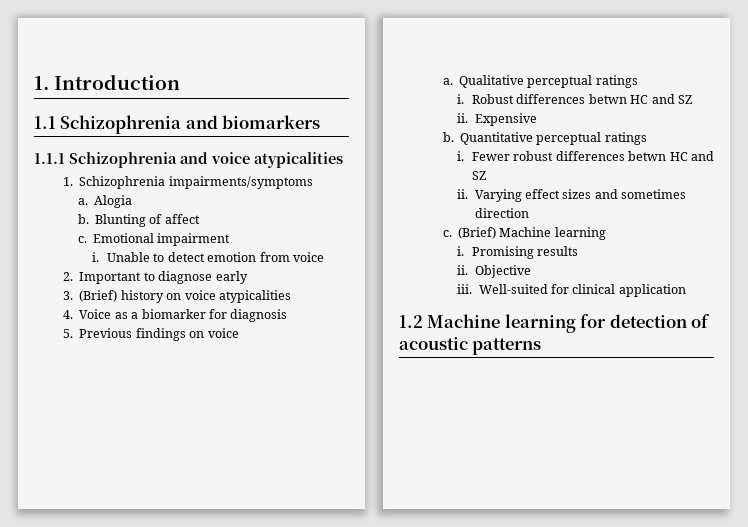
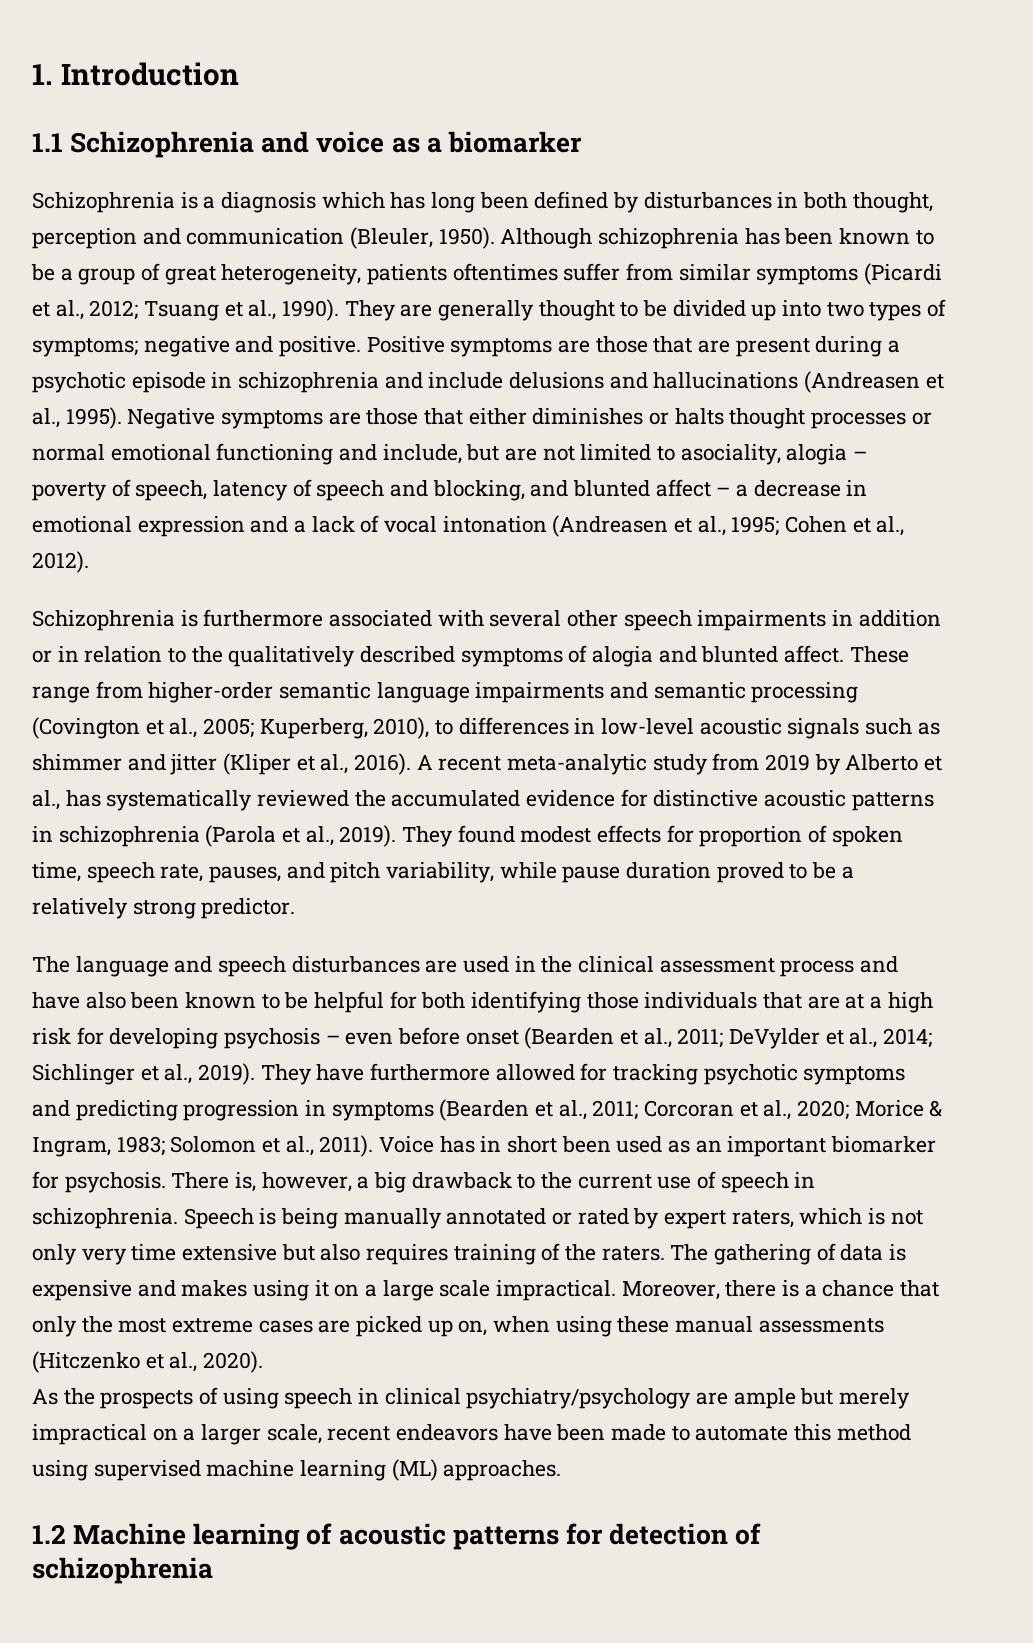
[222,115,321,129] [34,152,343,168] [63,176,313,189] [77,195,133,208] [77,214,200,227] [77,233,231,246] [92,252,324,262] [63,271,248,284] [63,290,291,303] [63,309,288,322] [63,328,239,341] [442,75,638,88] [457,94,692,104] [457,113,537,126] [442,132,647,145] [457,151,714,161] [472,171,487,180] [457,189,687,202] [474,208,529,218] [442,227,606,240] [457,246,579,259] [457,265,531,278] [457,284,686,297] biomarkers // 1.1.1 Schizophrenia and voice atypicalities // 1. Schizophrenia impairments/symptoms // a. Alogia // b. Blunting of affect // c. Emotional impairment // i. Unable to detect emotion from voice // 2. Important to diagnose early // 3. (Brief) history on voice atypicalities // 4. Voice as a biomarker for diagnosis // 5. Previous findings on voice // a. Qualitative perceptual ratings // i. Robust differences betwn HC and SZ // ii. Expensive // b. Quantitative perceptual ratings // i. Fewer robust differences betwn HC and SZ // ii. Varying effect sizes and sometimes direction // c. (Brief) Machine learning // i. Promising results // ii. Objective // iii. Well-suited for clinical application -> [316,131,582,153] [32,191,933,213] [32,227,934,249] [31,263,943,285] [32,299,947,321] [32,336,901,357] [32,371,944,393] [32,407,932,429] [32,443,868,465] [32,479,868,501] [32,515,905,537] [32,551,89,573] [32,609,941,631] [32,645,909,667] [32,681,859,703] [32,717,940,739] [32,753,943,775] [32,789,934,811] [32,825,903,847] [32,862,854,883] [32,898,296,919] [32,956,899,977] [32,991,933,1013] [32,1027,933,1049] [32,1063,906,1085] [32,1099,943,1121] [32,1135,937,1157] [32,1171,816,1193] [32,1208,923,1229] [32,1243,907,1265] [32,1280,940,1301] [32,1316,884,1337] [32,1351,264,1373] [32,1387,911,1409] [32,1424,911,1445] [32,1459,562,1481] voice as a biomarker // Schizophrenia is a diagnosis which has long been defined by disturbances in both thought, perception and communication (Bleuler, 1950). Although schizophrenia has been known to be a group of great heterogeneity, patients oftentimes suffer from similar symptoms (Picardi et al., 2012; Tsuang et al., 1990). They are generally thought to be divided up into two types of symptoms; negative and positive. Positive symptoms are those that are present during a psychotic episode in schizophrenia and include delusions and hallucinations (Andreasen et al., 1995). Negative symptoms are those that either diminishes or halts thought processes or normal emotional functioning and include, but are not limited to asociality, alogia – poverty of speech, latency of speech and blocking, and blunted affect – a decrease in emotional expression and a lack of vocal intonation (Andreasen et al., 1995; Cohen et al., 2012). // Schizophrenia is furthermore associated with several other speech impairments in addition or in relation to the qualitatively described symptoms of alogia and blunted affect. These range from higher-order semantic language impairments and semantic processing (Covington et al., 2005; Kuperberg, 2010), to differences in low-level acoustic signals such as shimmer and jitter (Kliper et al., 2016). A recent meta-analytic study from 2019 by Alberto et al., has systematically reviewed the accumulated evidence for distinctive acoustic patterns in schizophrenia (Parola et al., 2019). They found modest effects for proportion of spoken time, speech rate, pauses, and pitch variability, while pause duration proved to be a relatively strong predictor. // The language and speech disturbances are used in the clinical assessment process and have also been known to be helpful for both identifying those individuals that are at a high risk for developing psychosis – even before onset (Bearden et al., 2011; DeVylder et al., 2014; Sichlinger et al., 2019). They have furthermore allowed for tracking psychotic symptoms and predicting progression in symptoms (Bearden et al., 2011; Corcoran et al., 2020; Morice & Ingram, 1983; Solomon et al., 2011). Voice has in short been used as an important biomarker for psychosis. There is, however, a big drawback to the current use of speech in schizophrenia. Speech is being manually annotated or rated by expert raters, which is not only very time extensive but also requires training of the raters. The gathering of data is expensive and makes using it on a large scale impractical. Moreover, there is a chance that only the most extreme cases are picked up on, when using these manual assessments (Hitczenko et al., 2020). // As the prospects of using speech in clinical psychiatry/psychology are ample but merely impractical on a larger scale, recent endeavors have been made to automate this method using supervised machine learning (ML) approaches.
(576, 323) none -> [306,1523,559,1550] of acoustic patterns
[399,337,542,355] acoustic patterns -> [32,1557,213,1584] schizophrenia

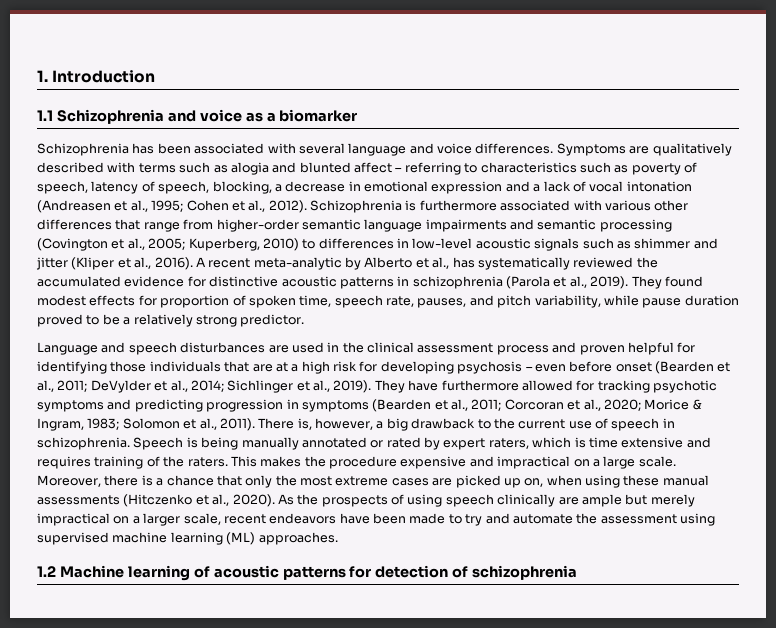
[180,191,933,213] [32,227,934,249] [31,263,943,285] [32,299,947,321] [32,336,901,357] [32,371,944,393] [32,407,932,429] [32,443,868,465] is a diagnosis which has long been defined by disturbances in both thought, perception and communication (Bleuler, 1950). Although schizophrenia has been known to be a group of great heterogeneity, patients oftentimes suffer from similar symptoms (Picardi et al., 2012; Tsuang et al., 1990). They are generally thought to be divided up into two types of symptoms; negative and positive. Positive symptoms are those that are present during a psychotic episode in schizophrenia and include delusions and hallucinations (Andreasen et al., 1995). Negative symptoms are those that either diminishes or halts thought processes or normal emotional functioning and include, but are not limited to asociality, alogia – -> [132,143,732,156] [37,162,629,175] has been associated with several language and voice differences. Symptoms are qualitatively described with terms such as alogia and blunted affect – referring to characteristics such as
[316,479,731,501] speech and blocking, and blunted affect – -> [158,181,272,194] speech, blocking,
(89, 562) // -> (307, 206) none
[489,610,941,631] [32,645,909,667] several other speech impairments in addition or in relation to the qualitatively described symptoms of alogia and blunted affect. These -> [604,200,689,211] [37,219,141,230] various other differences that
[373,717,430,739] 2010), -> [262,238,299,251] 2010)
[652,753,811,775] study from 2019 -> (342, 263) none
[32,956,169,977] The language -> [37,342,98,355] Language
[32,992,309,1009] have also been known to be -> [579,345,625,355] proven
[421,992,466,1009] both -> (696, 347) none
[379,1136,937,1157] [32,1171,166,1193] Voice has in short been used as an important biomarker for psychosis. -> (255, 424) none
[890,1210,923,1225] [32,1244,361,1265] not only very time extensive but also -> [588,437,711,448] time extensive and
[670,1243,907,1265] [32,1280,329,1301] The gathering of data is expensive and makes using it -> [230,456,571,469] This makes the procedure expensive and impractical
[439,1280,617,1301] scale impractical. -> [638,456,676,467] scale.
(264, 1362) // -> (275, 500) none
[358,1388,692,1409] in clinical psychiatry/psychology -> [497,494,556,507] clinically
[695,1424,911,1441] automate this method -> [465,513,677,526] try and automate the assessment

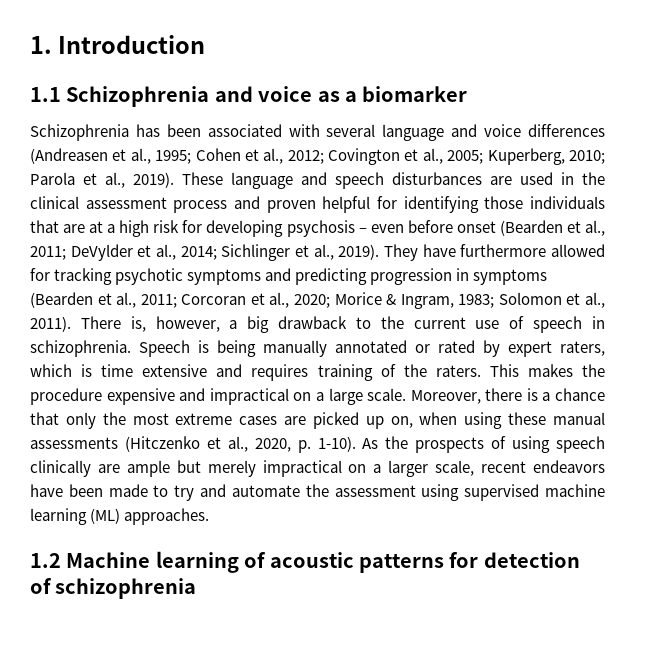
[475,143,732,156] [37,162,697,175] [37,181,692,194] differences. Symptoms are qualitatively described with terms such as alogia and blunted affect – referring to characteristics such as poverty of speech, latency of speech, blocking, a decrease in emotional expression and a lack of vocal intonation -> [528,124,606,137] differences
[268,200,689,213] [37,219,672,232] [37,238,718,251] [36,257,658,270] [37,276,703,289] [37,295,739,308] [37,314,305,327] [37,342,98,355] 2012). Schizophrenia is furthermore associated with various other differences that range from higher-order semantic language impairments and semantic processing (Covington et al., 2005; Kuperberg, 2010) to differences in low-level acoustic signals such as shimmer and jitter (Kliper et al., 2016). A recent meta-analytic by Alberto et al., has systematically reviewed the accumulated evidence for distinctive acoustic patterns in schizophrenia (Parola et al., 2019). They found modest effects for proportion of spoken time, speech rate, pauses, and pitch variability, while pause duration proved to be a relatively strong predictor. // Language -> [287,148,605,165] [30,172,293,189] 2012; Covington et al., 2005; Kuperberg, 2010; Parola et al., 2019). These language
[232,494,275,507] 2020). -> [254,436,356,453] 2020, p. 1-10).

